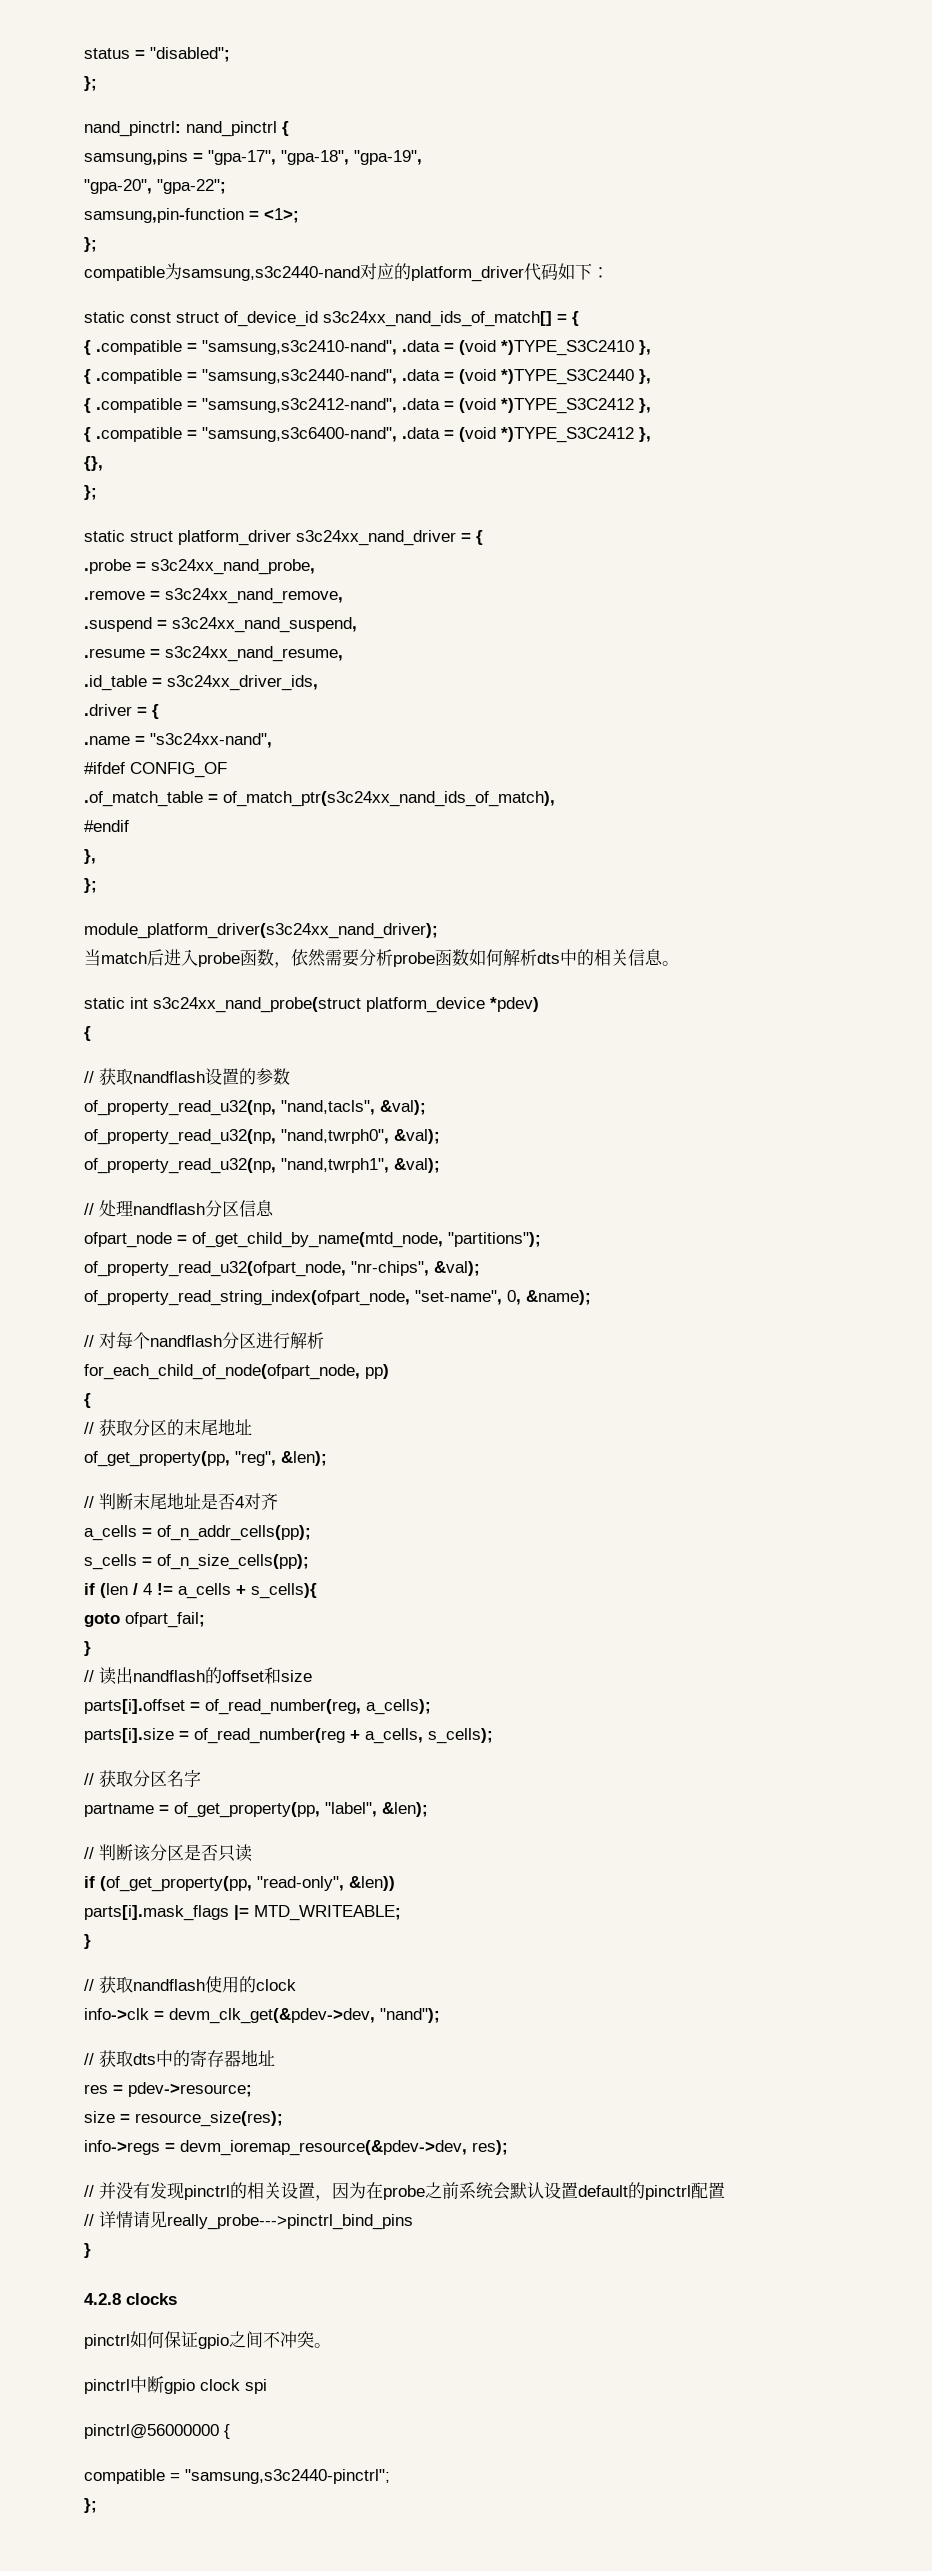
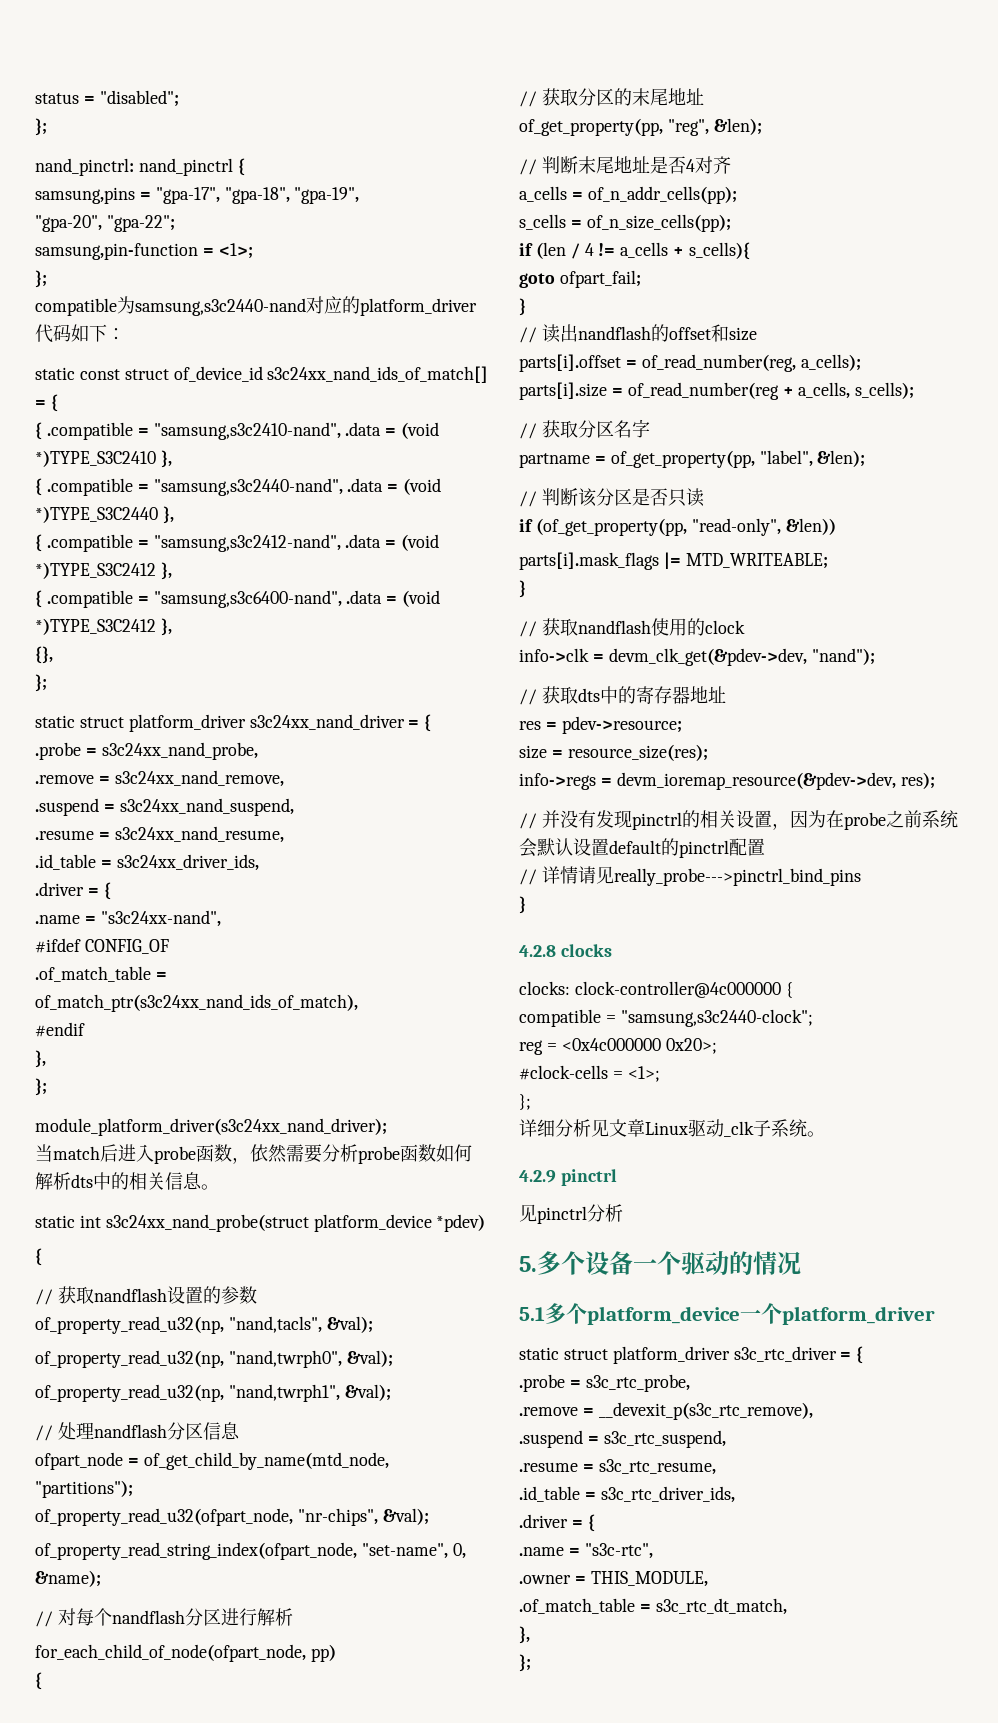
[84,2331,331,2349] [84,2376,267,2394] [84,2424,230,2439] [84,2469,390,2484] pinctrl如何保证gpio之间不冲突。 // pinctrl中断gpio clock spi // pinctrl@56000000 { // compatible = "samsung,s3c2440-pinctrl"; -> [519,981,793,998] [519,1009,813,1027] [519,1038,717,1055] [519,1065,660,1082] [519,1094,531,1110] [519,1119,825,1137] [519,1169,617,1186] [519,1204,623,1224] [519,1251,801,1275] [519,1303,935,1325] [519,1346,864,1364] [519,1374,690,1392] [519,1402,813,1420] [519,1430,726,1448] [519,1459,716,1475] [519,1486,735,1503] [519,1514,595,1532] [519,1543,653,1559] [519,1571,708,1587] [519,1598,787,1615] [519,1626,530,1644] clocks: clock-controller@4c000000 { // compatible = "samsung,s3c2440-clock"; // reg = <0x4c000000 0x20>; // #clock-cells = <1>; // }; // 详细分析见文章Linux驱动_clk子系统。 // 4.2.9 pinctrl // 见pinctrl分析 // 5.多个设备一个驱动的情况 // 5.1多个platform_device一个platform_driver // static struct platform_driver s3c_rtc_driver = { // .probe = s3c_rtc_probe, // .remove = __devexit_p(s3c_rtc_remove), // .suspend = s3c_rtc_suspend, // .resume = s3c_rtc_resume, // .id_table = s3c_rtc_driver_ids, // .driver = { // .name = "s3c-rtc", // .owner = THIS_MODULE, // .of_match_table = s3c_rtc_dt_match, // },

